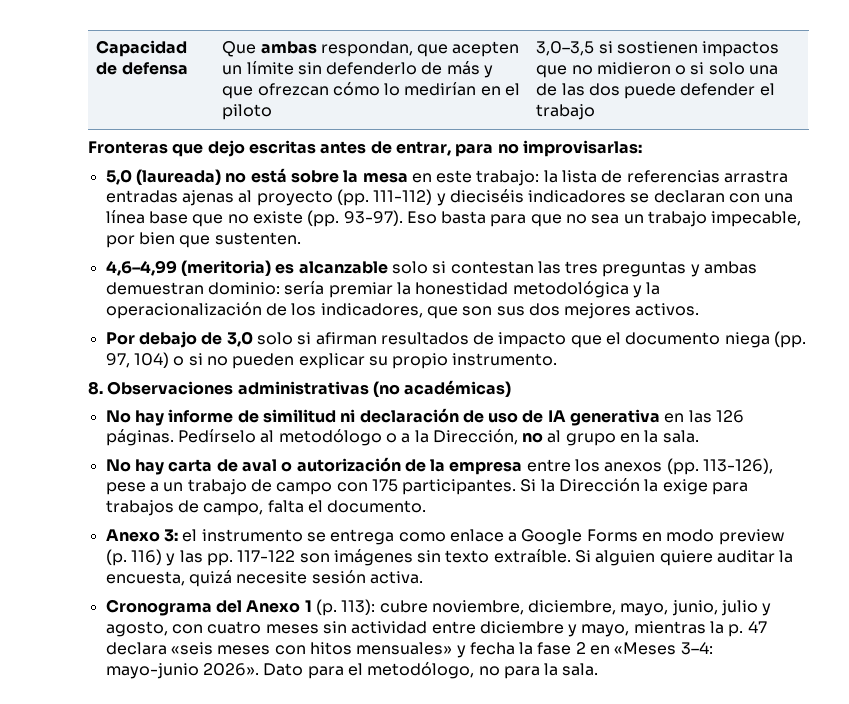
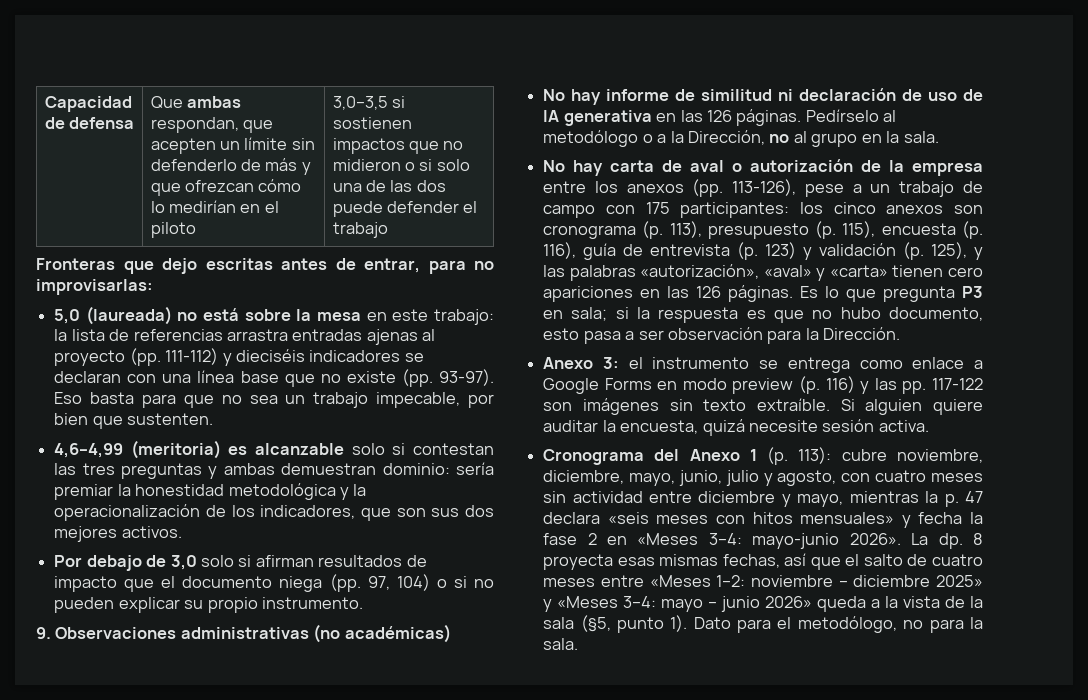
[88,381,103,395] 8. -> [36,627,51,639] 9.
[402,478,749,495] [105,500,427,516] participantes. Si la Dirección la exige para trabajos de campo, falta el documento. -> [680,202,983,218] [543,221,983,239] [543,242,984,260] [543,264,983,281] [543,285,984,302] [543,307,983,323] [543,327,901,344] participantes: los cinco anexos son cronograma (p. 113), presupuesto (p. 115), encuesta (p. 116), guía de entrevista (p. 123) y validación (p. 125), y las palabras «autorización», «aval» y «carta» tienen cero apariciones en las 126 páginas. Es lo que pregunta P3 en sala; si la respuesta es que no hubo documento, esto pasa a ser observación para la Dirección.
(259, 669) none -> [911,533,984,549] [543,553,983,570] [543,575,983,587] [543,596,984,612] [543,615,688,633] La dp. 8 proyecta esas mismas fechas, así que el salto de cuatro meses entre «Meses 1–2: noviembre – diciembre 2025» y «Meses 3–4: mayo – junio 2026» queda a la vista de la sala (§5, punto 1).

